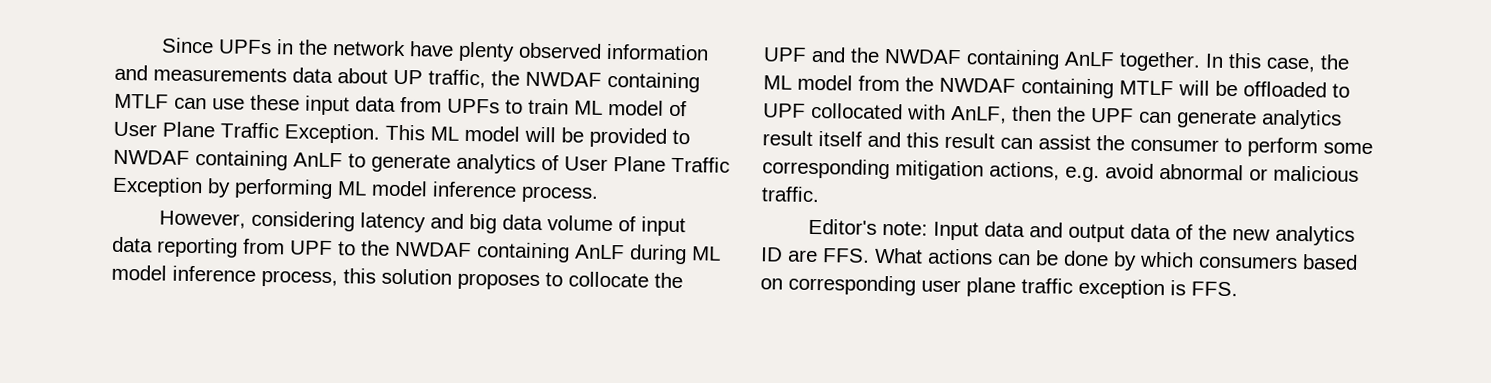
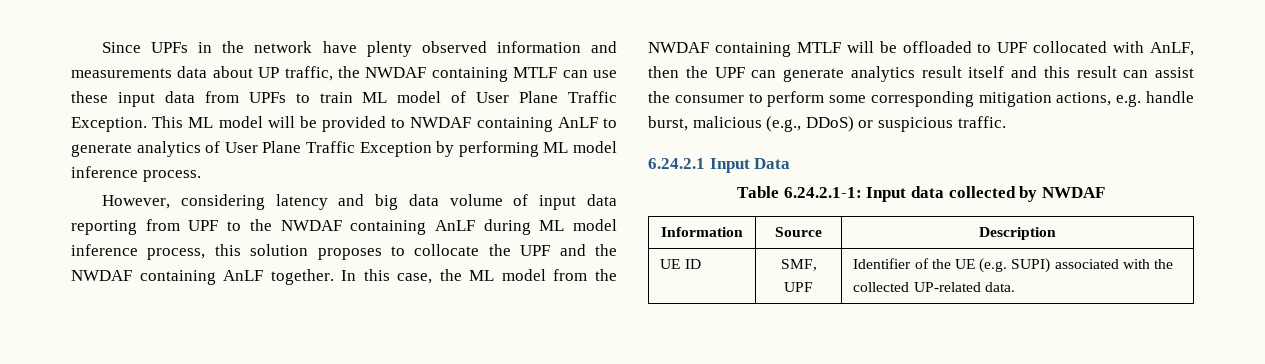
[1105,163,1359,182] [761,186,820,203] [807,218,1355,246] [760,247,1358,271] [760,274,1238,300] avoid abnormal or malicious traffic. // Editor's note: Input data and output data of the new analytics ID are FFS. What actions can be done by which consumers based on corresponding user plane traffic exception is FFS. -> [1146,91,1194,103] [648,116,1006,132] [648,158,791,173] [737,186,1105,202] [661,227,743,237] [775,227,822,237] [979,227,1056,240] [660,259,701,269] [780,259,817,271] [784,282,813,292] [853,258,1173,273] [853,282,1015,292] handle burst, malicious (e.g., DDoS) or suspicious traffic. // 6.24.2.1 Input Data // Table 6.24.2.1-1: Input data collected by NWDAF // Information | Source | Description // UE ID | SMF, UPF | Identifier of the UE (e.g. SUPI) associated with the collected UP-related data.

